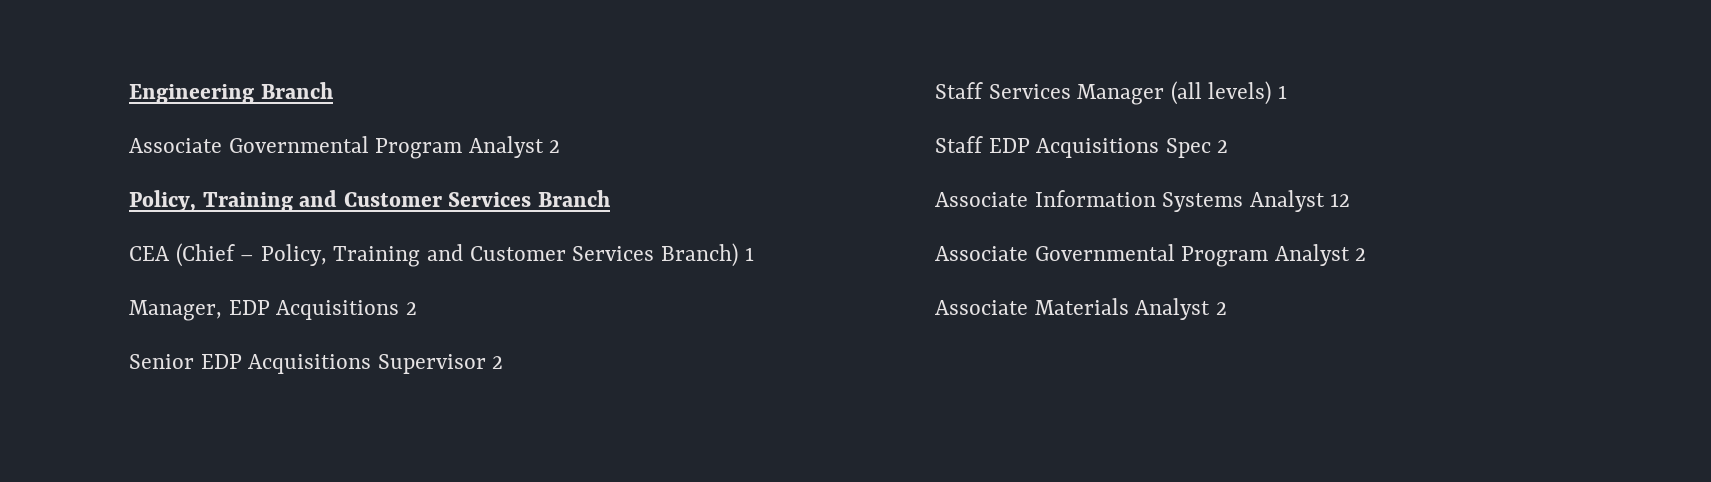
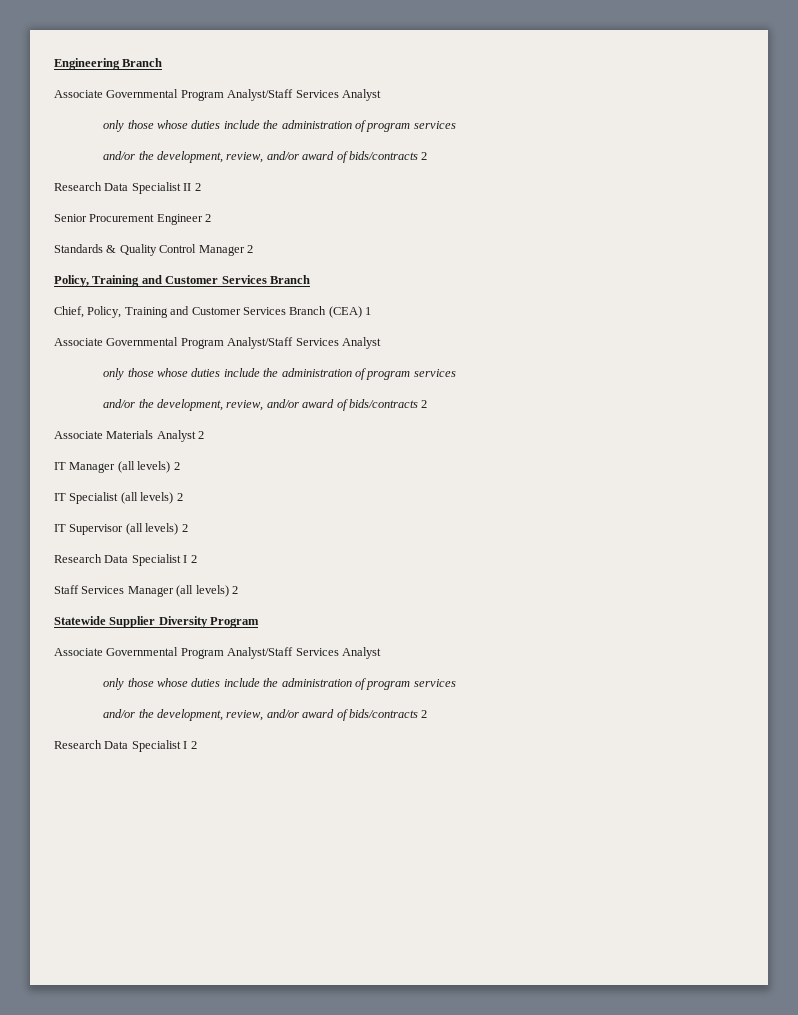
[468,136,544,158] Analyst -> [227,89,381,101] [103,120,456,132] [103,151,428,163] [54,182,201,194] [54,214,212,225] [54,244,245,256] Analyst/Staff Services Analyst // only those whose duties include the administration of program services // and/or the development, review, and/or award of bids/contracts 2 // Research Data Specialist II 2 // Senior Procurement Engineer 2 // Standards & Quality Control Manager
[129,243,754,267] [129,300,417,321] [129,354,486,374] CEA (Chief – Policy, Training and Customer Services Branch) 1 // Manager, EDP Acquisitions 2 // Senior EDP Acquisitions Supervisor -> [54,306,371,318] [54,337,381,349] [103,368,456,380] [103,399,428,411] [54,430,205,442] [54,461,180,473] [54,492,183,504] [54,523,188,535] [54,554,188,566] Chief, Policy, Training and Customer Services Branch (CEA) 1 // Associate Governmental Program Analyst/Staff Services Analyst // only those whose duties include the administration of program services // and/or the development, review, and/or award of bids/contracts 2 // Associate Materials Analyst 2 // IT Manager (all levels) 2 // IT Specialist (all levels) 2 // IT Supervisor (all levels) 2 // Research Data Specialist I
[1278,85,1288,99] [935,136,1229,158] [935,190,1351,212] [935,244,1367,267] [935,298,1211,320] 1 // Staff EDP Acquisitions Spec 2 // Associate Information Systems Analyst 12 // Associate Governmental Program Analyst 2 // Associate Materials Analyst -> [231,586,238,594] [54,616,260,628] [54,647,381,659] [103,678,456,690] [103,709,428,721] [54,740,188,752] 2 // Statewide Supplier Diversity Program // Associate Governmental Program Analyst/Staff Services Analyst // only those whose duties include the administration of program services // and/or the development, review, and/or award of bids/contracts 2 // Research Data Specialist I

